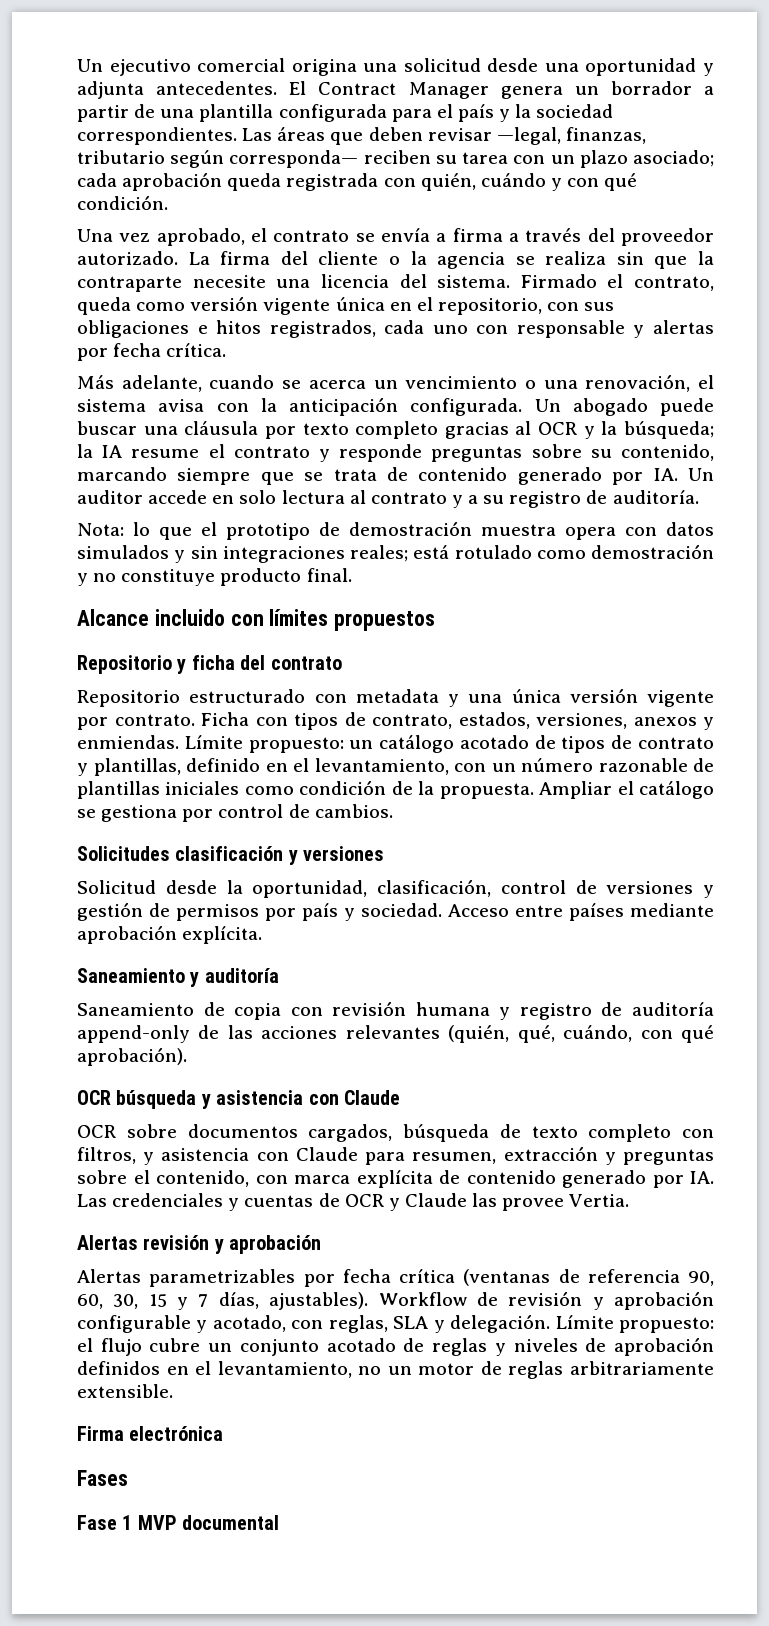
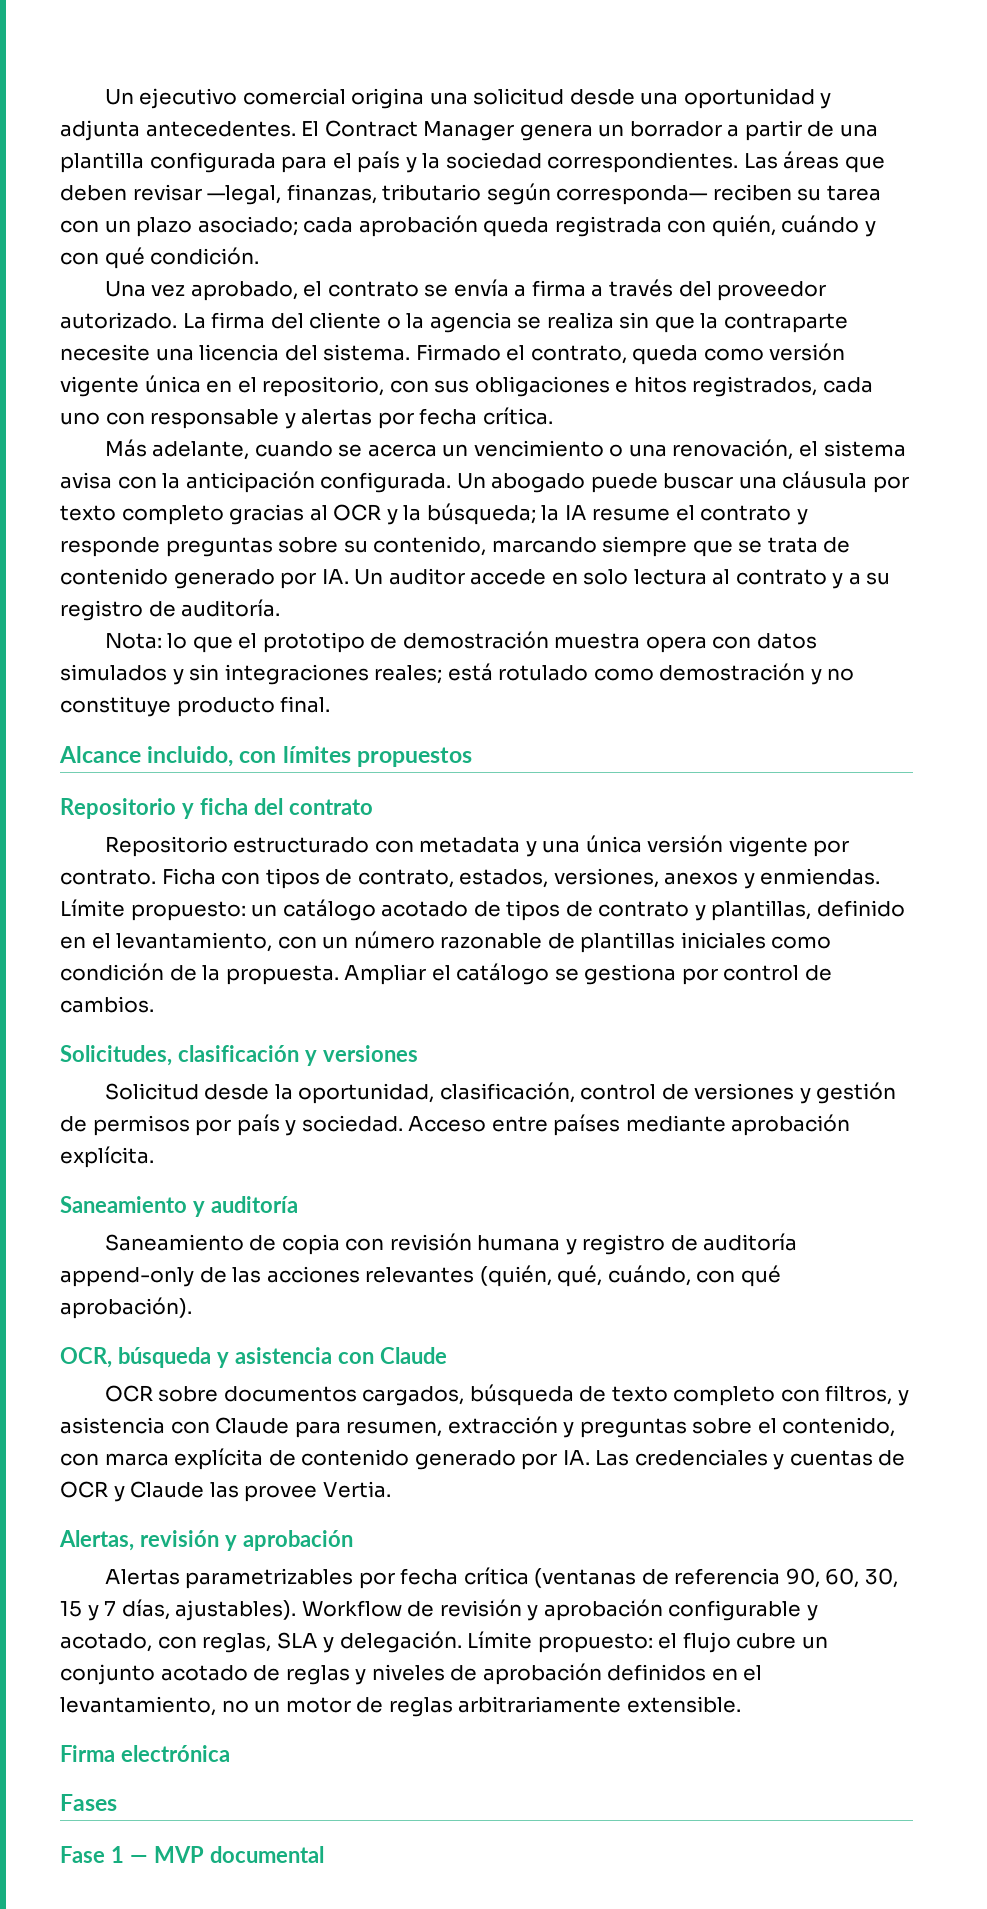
[154,609,225,626] incluido -> [147,746,234,767] incluido,
[77,846,170,861] Solicitudes -> [60,1045,172,1066] Solicitudes,
[77,1090,111,1105] OCR -> [60,1347,112,1368] OCR,
[77,1235,138,1250] Alertas -> [59,1530,134,1551] Alertas,
(133, 1522) none -> [129,1855,148,1863] —

